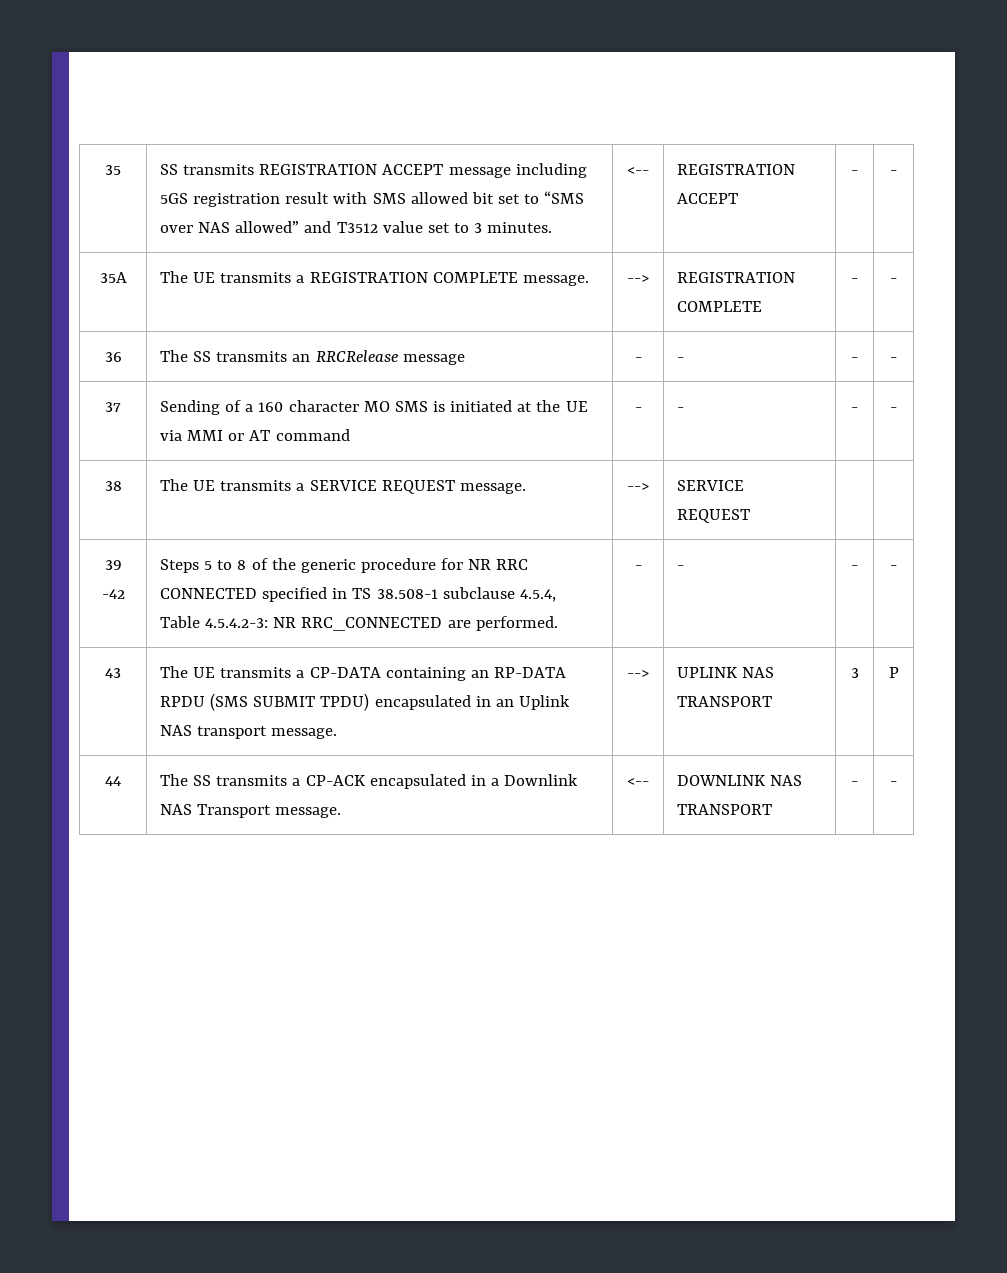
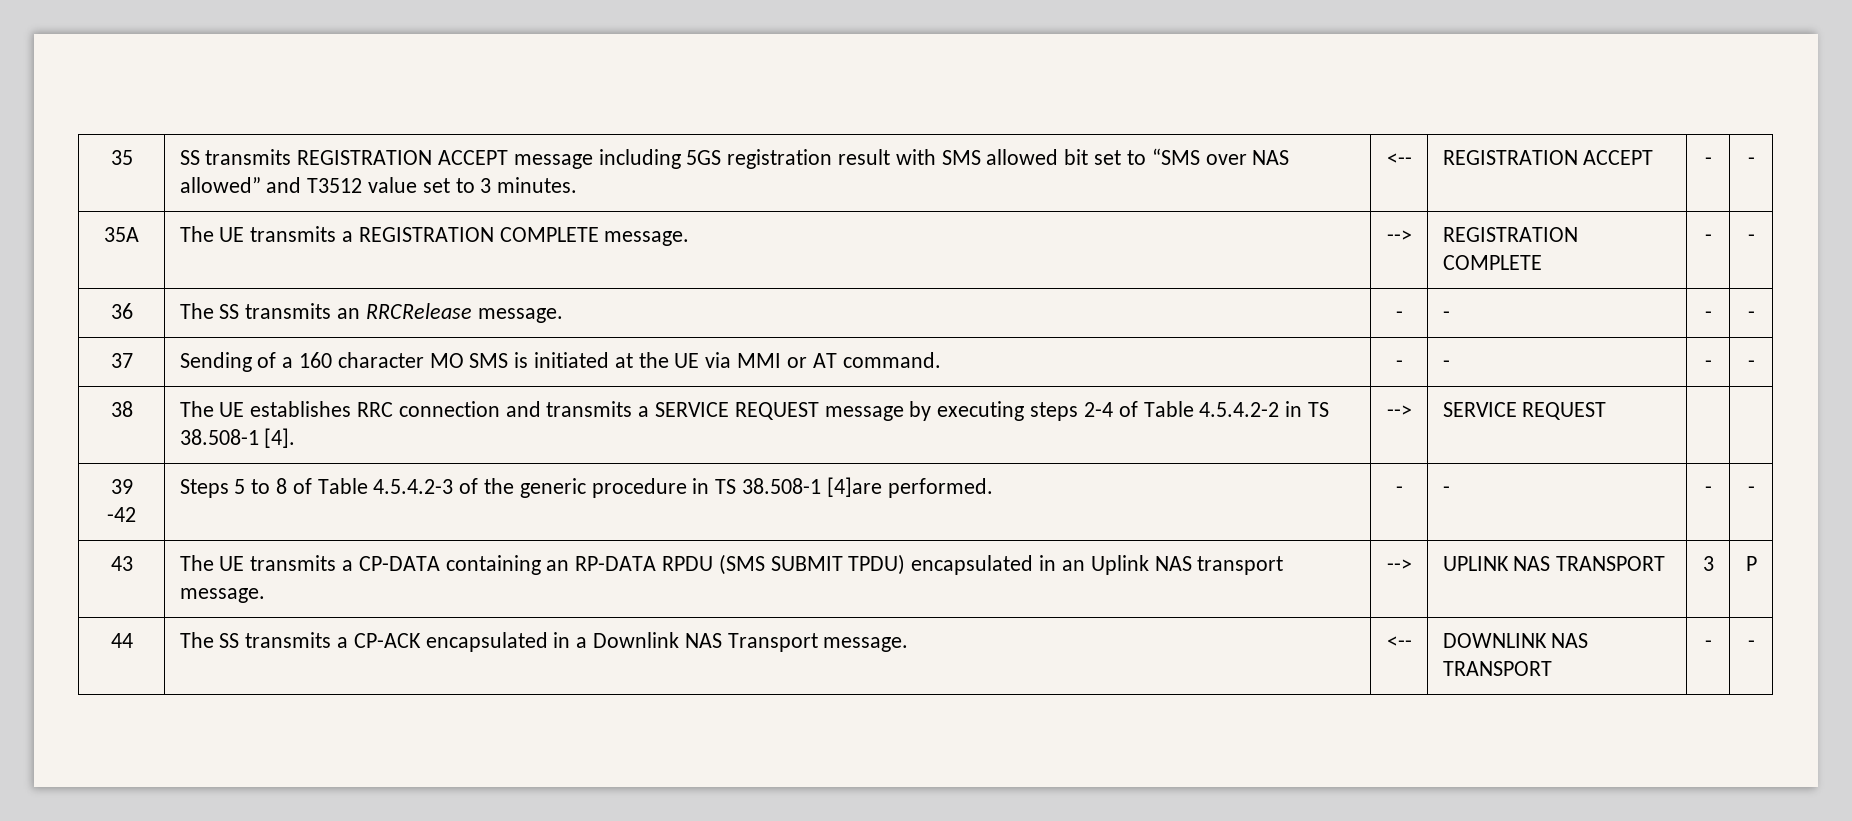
[402,354,465,365] message -> [477,308,563,323] message.
[275,429,350,441] command -> [842,352,941,368] command.
[220,480,526,494] transmits a SERVICE REQUEST message. -> [250,401,1329,421] [179,428,296,448] establishes RRC connection and transmits a SERVICE REQUEST message by executing steps 2-4 of Table 4.5.4.2-2 in TS 38.508-1 [4].
[271,558,529,573] [160,587,556,602] [160,616,471,631] the generic procedure for NR RRC CONNECTED specified in TS 38.508-1 subclause 4.5.4, Table 4.5.4.2-3: NR RRC_CONNECTED are -> [317,477,882,498] Table 4.5.4.2-3 of the generic procedure in TS 38.508-1 [4]are

